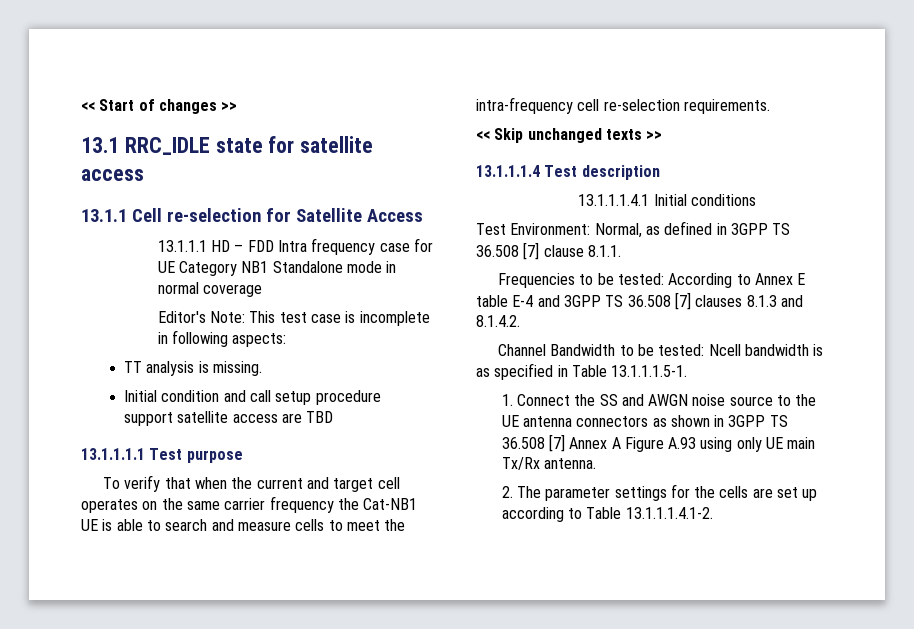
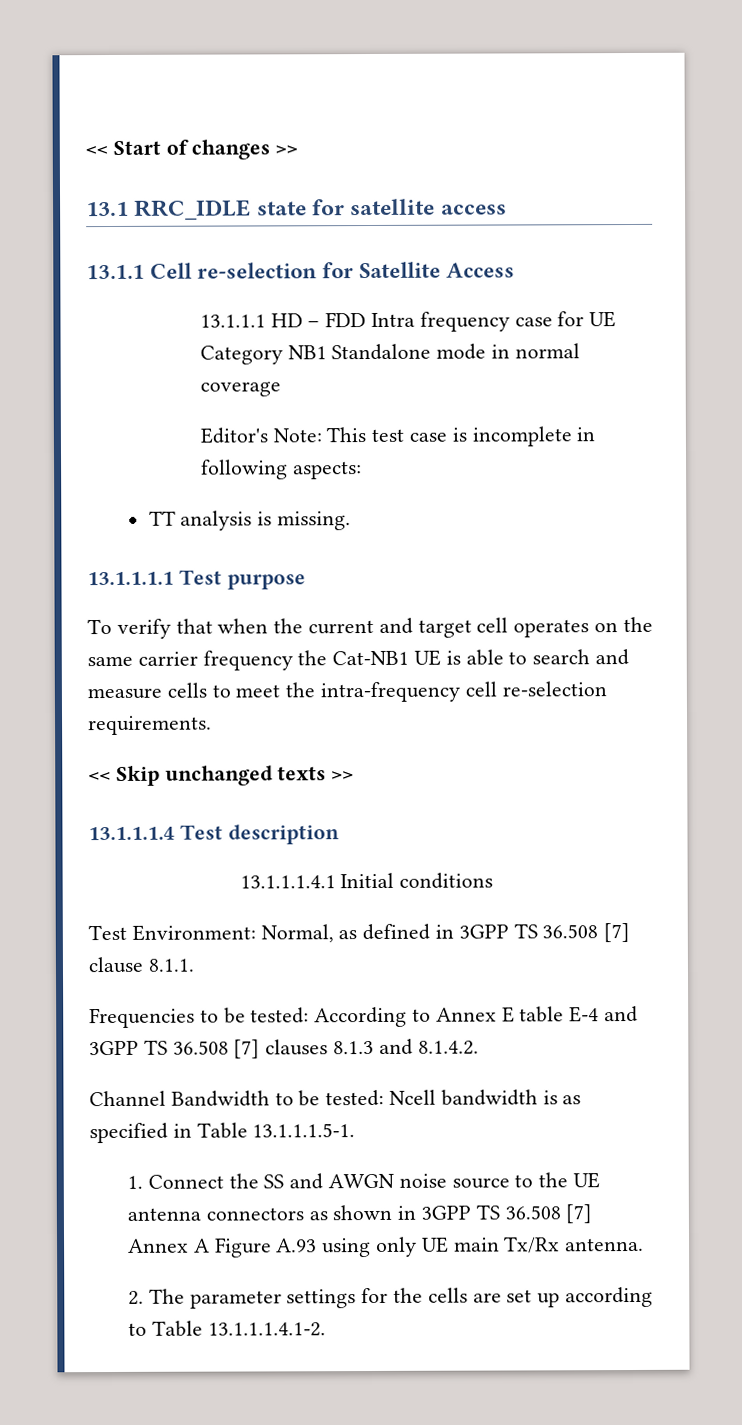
[124,390,381,405] [124,411,334,426] // Initial condition and call setup procedure support satellite access are TBD -> (351, 521) none

